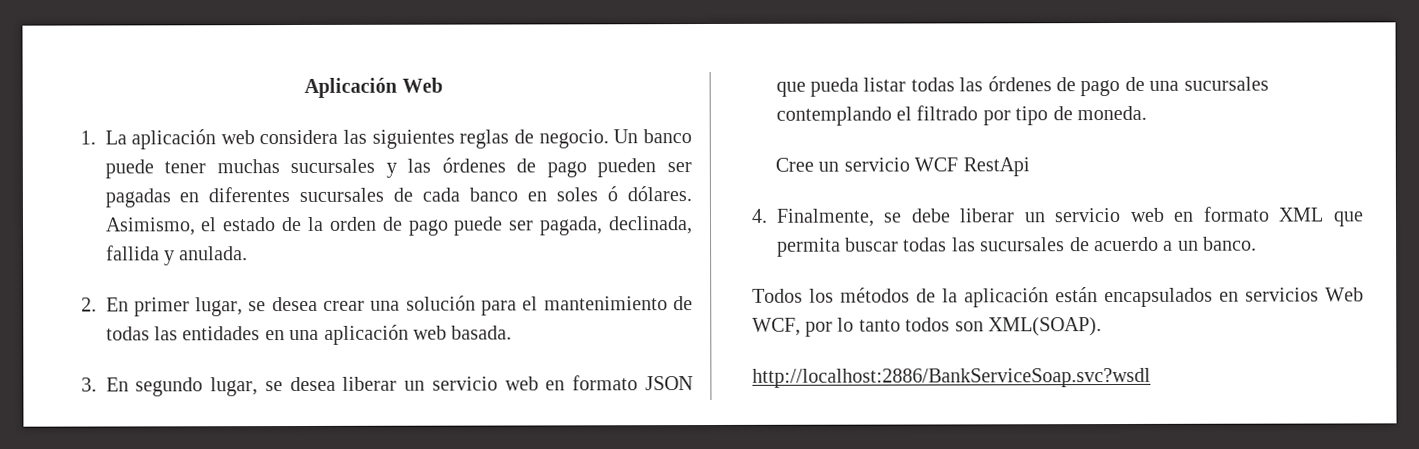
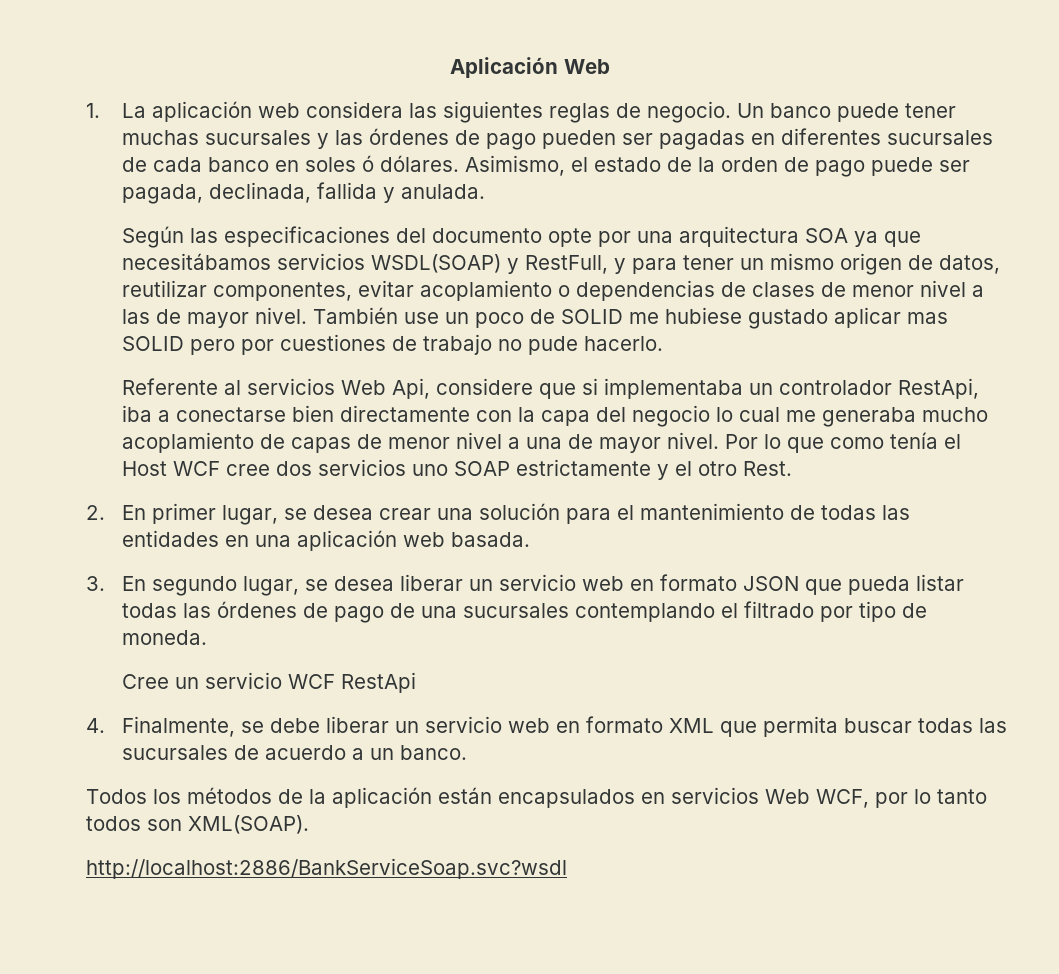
(249, 253) none -> [121,226,921,248] [121,253,1000,275] [121,280,984,301] [121,307,948,329] [121,334,663,355] [121,378,979,399] [121,405,988,427] [121,432,961,453] [121,459,792,480] // Según las especificaciones del documento opte por una arquitectura SOA ya que necesitábamos servicios WSDL(SOAP) y RestFull, y para tener un mismo origen de datos, reutilizar componentes, evitar acoplamiento o dependencias de clases de menor nivel a las de mayor nivel. También use un poco de SOLID me hubiese gustado aplicar mas SOLID pero por cuestiones de trabajo no pude hacerlo. // Referente al servicios Web Api, considere que si implementaba un controlador RestApi, iba a conectarse bien directamente con la capa del negocio lo cual me generaba mucho acoplamiento de capas de menor nivel a una de mayor nivel. Por lo que como tenía el Host WCF cree dos servicios uno SOAP estrictamente y el otro Rest.

